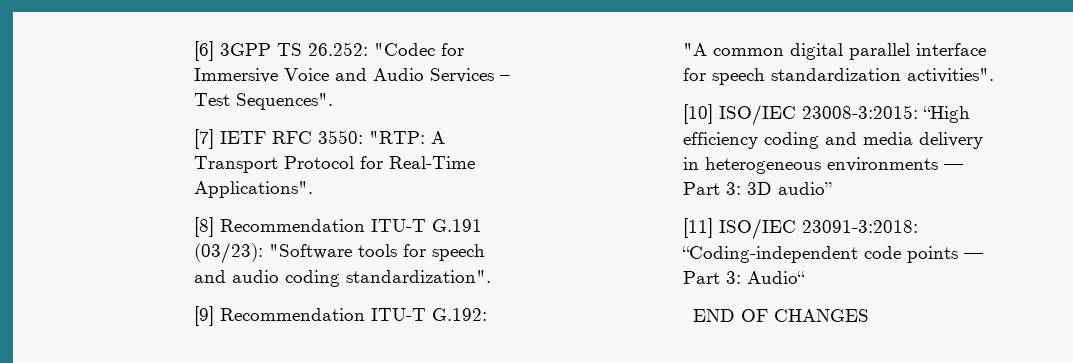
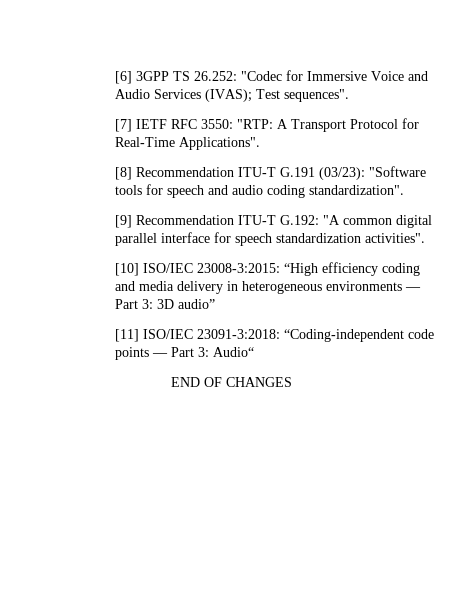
[500,75,511,81] [194,93,334,110] – Test Sequences". -> [205,89,350,102] (IVAS); Test sequences".

